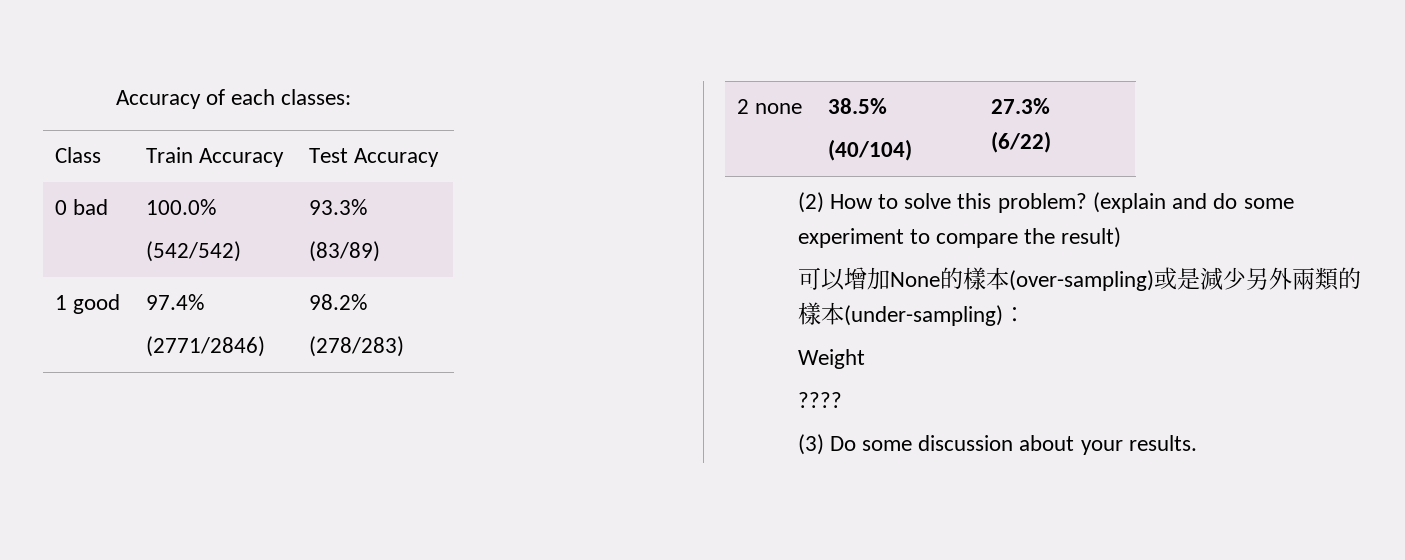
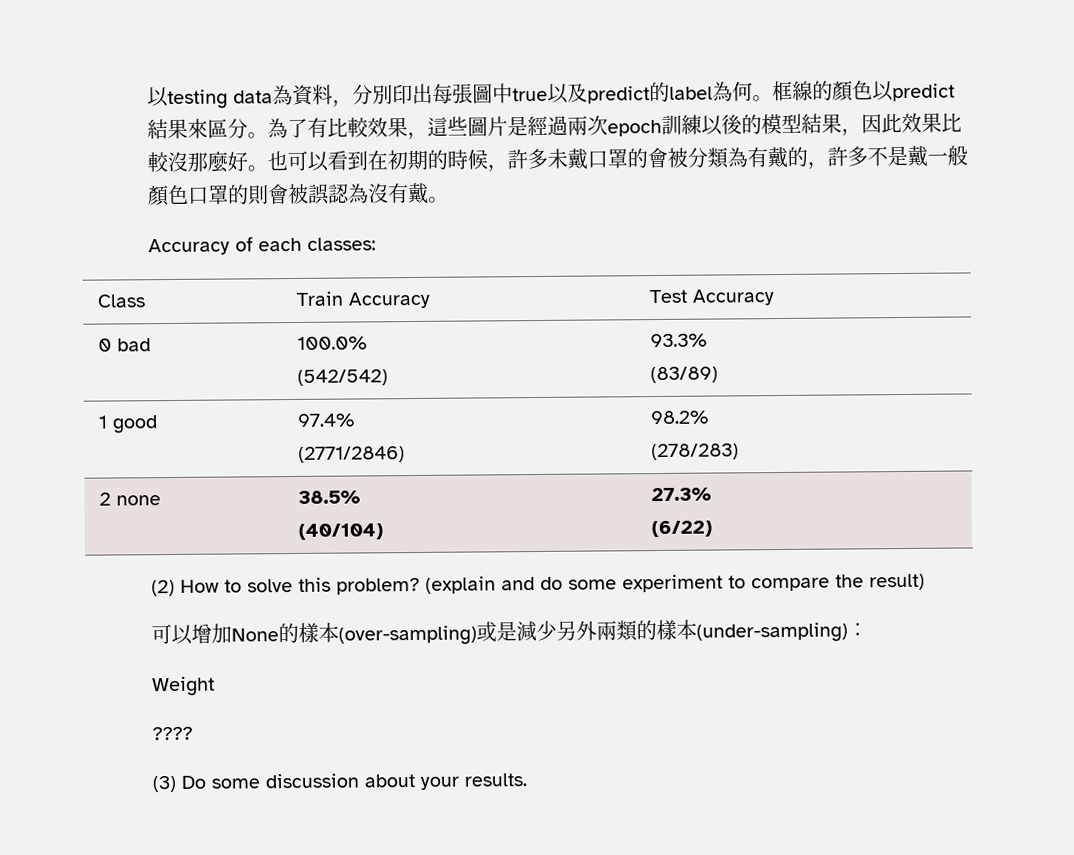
(115, 99) none -> [146,80,955,110] [146,112,962,141] [146,145,968,173] [146,182,449,207] 以testing data為資料，分別印出每張圖中true以及predict的label為何。框線的顏色以predict結果來區分。為了有比較效果，這些圖片是經過兩次epoch訓練以後的模型結果，因此效果比較沒那麼好。也可以看到在初期的時候，許多未戴口罩的會被分類為有戴的，許多不是戴一般顏色口罩的則會被誤認為沒有戴。 //

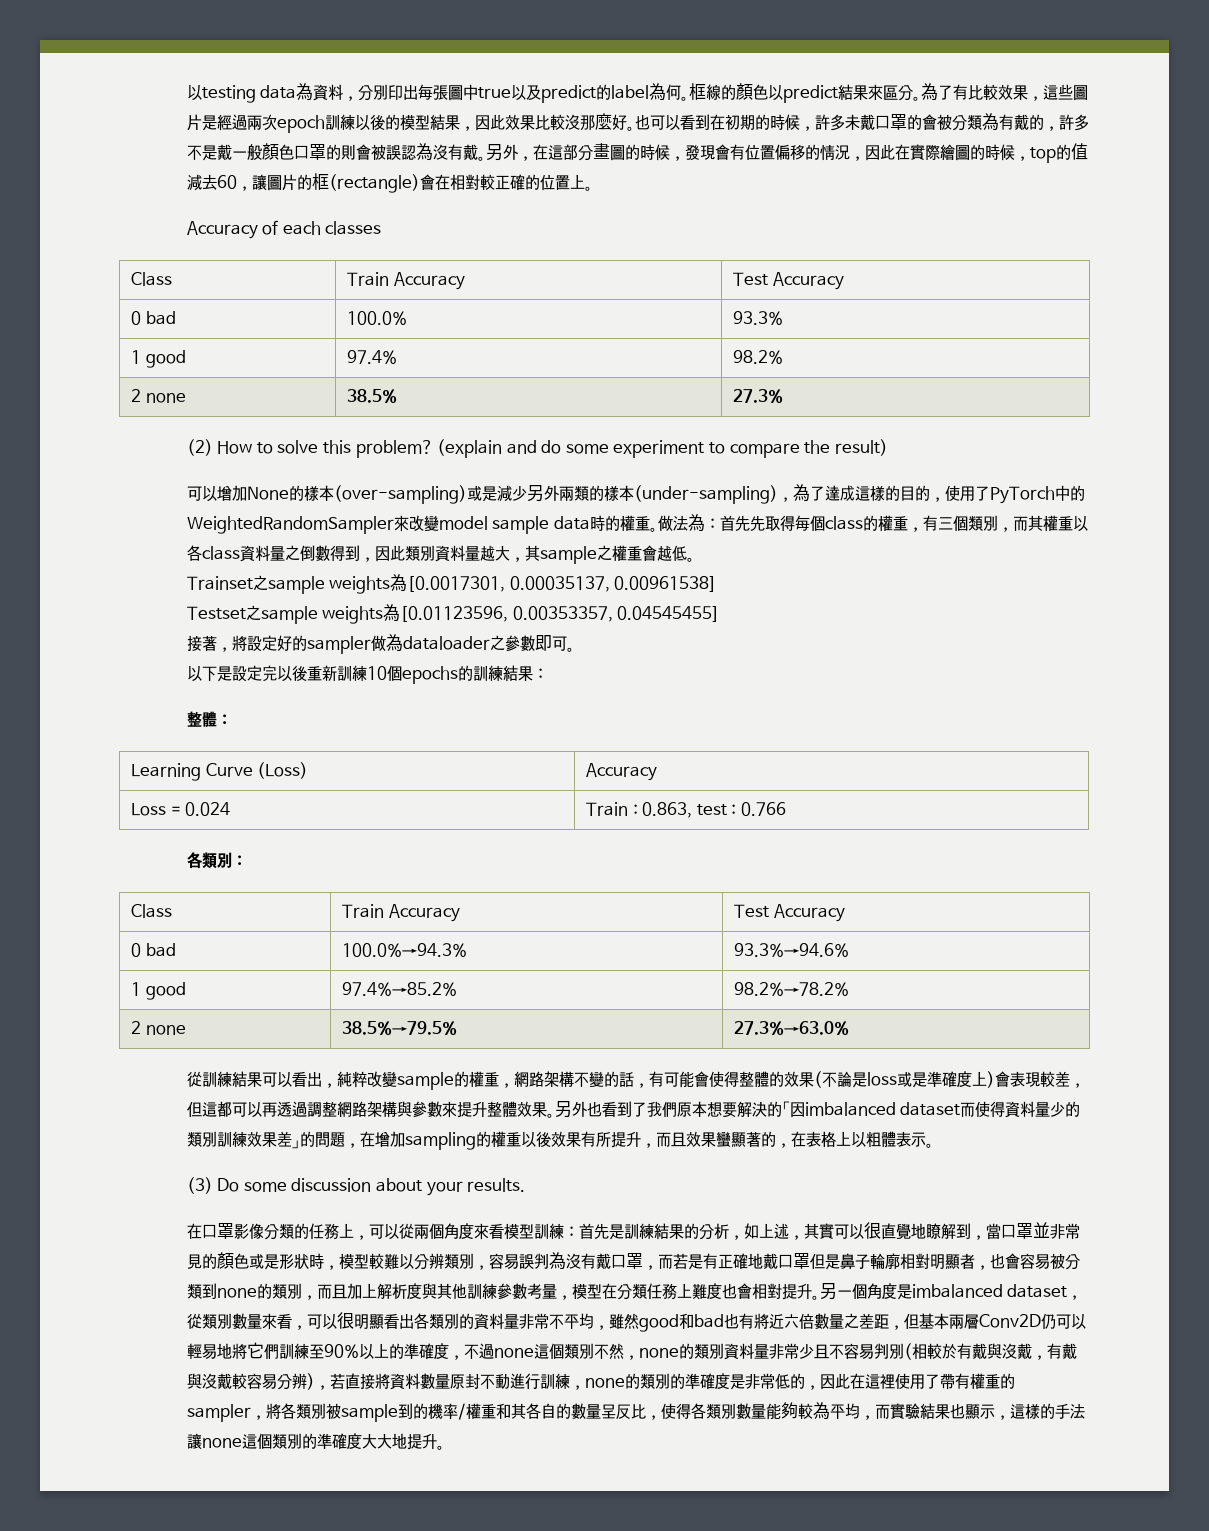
(449, 199) none -> [485,143,1088,163] [186,173,593,193] 另外，在這部分畫圖的時候，發現會有位置偏移的情況，因此在實際繪圖的時候，top的值減去60，讓圖片的框(rectangle)會在相對較正確的位置上。
[306,237,376,251] classes: -> [325,221,382,235] classes
[297,369,389,386] // (542/542) -> (407, 318) none
[650,366,719,384] // (83/89) -> (783, 318) none
[298,446,406,463] // (2771/2846) -> (397, 357) none
[651,443,740,461] // (278/283) -> (783, 357) none
[298,523,384,540] // (40/104) -> (397, 396) none
[651,520,713,538] // (6/22) -> (783, 396) none
[846,622,868,637] [151,676,215,697] [151,726,193,741] ： // Weight // ???? -> [777,484,1085,504] [186,514,1088,534] [186,545,695,564] [186,574,718,594] [186,604,721,624] [186,634,575,654] [186,665,548,684] [186,711,232,727] [130,762,309,781] [585,763,657,781] [130,802,231,816] [585,802,786,818] [186,852,247,869] [130,904,172,918] [341,904,460,922] [733,904,845,922] [130,943,176,957] [341,943,467,957] [733,943,849,957] [130,982,186,1000] [341,982,457,996] [733,982,849,996] [130,1021,186,1035] [341,1021,457,1035] [733,1021,849,1035] [186,1071,1085,1090] [186,1101,1081,1118] [186,1131,934,1150] ，為了達成這樣的目的，使用了PyTorch中的WeightedRandomSampler來改變model sample data時的權重。做法為：首先先取得每個class的權重，有三個類別，而其權重以各class資料量之倒數得到，因此類別資料量越大，其sample之權重會越低。 // Trainset之sample weights為[0.0017301, 0.00035137, 0.00961538] // Testset之sample weights為[0.01123596, 0.00353357, 0.04545455] // 接著，將設定好的sampler做為dataloader之參數即可。 // 以下是設定完以後重新訓練10個epochs的訓練結果： // 整體： // Learning Curve (Loss) | Accuracy // Loss = 0.024 | Train : 0.863, test : 0.766 // 各類別： // Class | Train Accuracy | Test Accuracy // 0 bad | 100.0%→94.3% | 93.3%→94.6% // 1 good | 97.4%→85.2% | 98.2%→78.2% // 2 none | 38.5%→79.5% | 27.3%→63.0% // 從訓練結果可以看出，純粹改變sample的權重，網路架構不變的話，有可能會使得整體的效果(不論是loss或是準確度上)會表現較差，但這都可以再透過調整網路架構與參數來提升整體效果。另外也看到了我們原本想要解決的「因imbalanced dataset而使得資料量少的類別訓練效果差」的問題，在增加sampling的權重以後效果有所提升，而且效果蠻顯著的，在表格上以粗體表示。
(527, 780) none -> [186,1222,1080,1240] [186,1252,1080,1270] [186,1283,1083,1300] [186,1312,1086,1332] [186,1342,1077,1360] [186,1373,1015,1390] [186,1402,1085,1422] [186,1433,445,1450] // 在口罩影像分類的任務上，可以從兩個角度來看模型訓練：首先是訓練結果的分析，如上述，其實可以很直覺地瞭解到，當口罩並非常見的顏色或是形狀時，模型較難以分辨類別，容易誤判為沒有戴口罩，而若是有正確地戴口罩但是鼻子輪廓相對明顯者，也會容易被分類到none的類別，而且加上解析度與其他訓練參數考量，模型在分類任務上難度也會相對提升。另一個角度是imbalanced dataset，從類別數量來看，可以很明顯看出各類別的資料量非常不平均，雖然good和bad也有將近六倍數量之差距，但基本兩層Conv2D仍可以輕易地將它們訓練至90%以上的準確度，不過none這個類別不然，none的類別資料量非常少且不容易判別(相較於有戴與沒戴，有戴與沒戴較容易分辨)，若直接將資料數量原封不動進行訓練，none的類別的準確度是非常低的，因此在這裡使用了帶有權重的sampler，將各類別被sample到的機率/權重和其各自的數量呈反比，使得各類別數量能夠較為平均，而實驗結果也顯示，這樣的手法讓none這個類別的準確度大大地提升。

